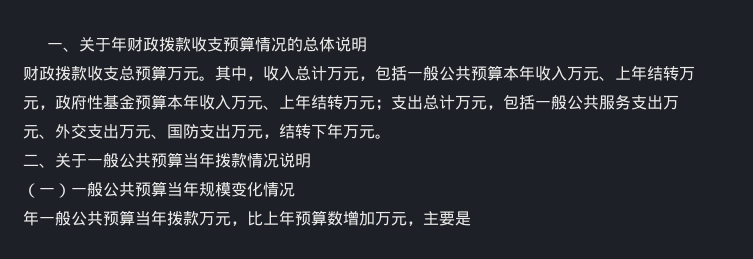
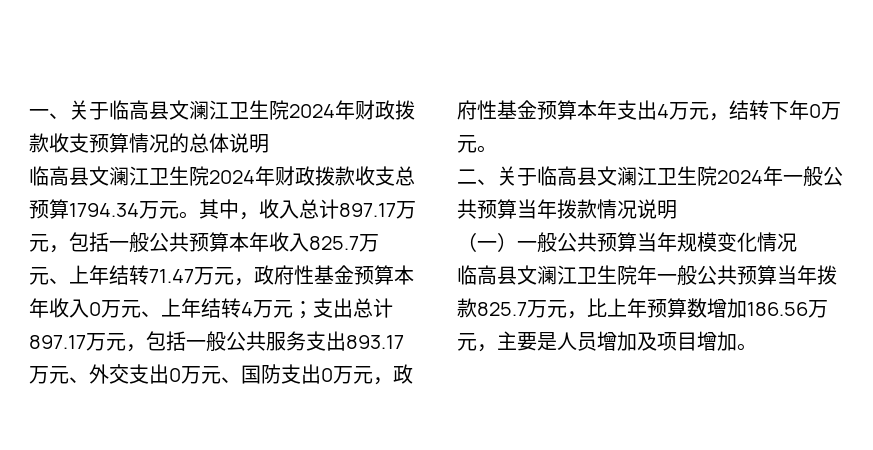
(112, 45) none -> [109,100,335,120] 临高县文澜江卫生院2024
(368, 44) none -> [29,166,275,186] 临高县文澜江卫生院2024年
(167, 73) none -> [69,203,139,217] 1794.34
(327, 73) none -> [339,203,396,217] 897.17
[567,65,679,81] 万元、上年结转 -> [309,234,379,252] [29,265,194,285] 825.7万元、上年结转71.47
[231,94,343,110] 万元、上年结转 -> [89,298,253,318] 0万元、上年结转4
(455, 102) none -> [29,335,86,349] 897.17
(663, 102) none -> [346,335,404,349] 893.17
(119, 131) none -> [169,368,181,382] 0
(231, 131) none -> [321,364,413,385] [457,100,669,120] 0万元，政府性基金预算本年支出4
(343, 131) none -> [809,104,821,118] 0
(87, 161) none -> [537,166,783,186] 临高县文澜江卫生院2024年
[23,210,199,226] 年一般公共预算当年拨款 -> [457,265,837,285] [457,298,527,318] 临高县文澜江卫生院年一般公共预算当年拨款825.7
(375, 218) none -> [747,302,808,316] 186.56
(471, 218) none -> [557,331,757,351] 人员增加及项目增加。

